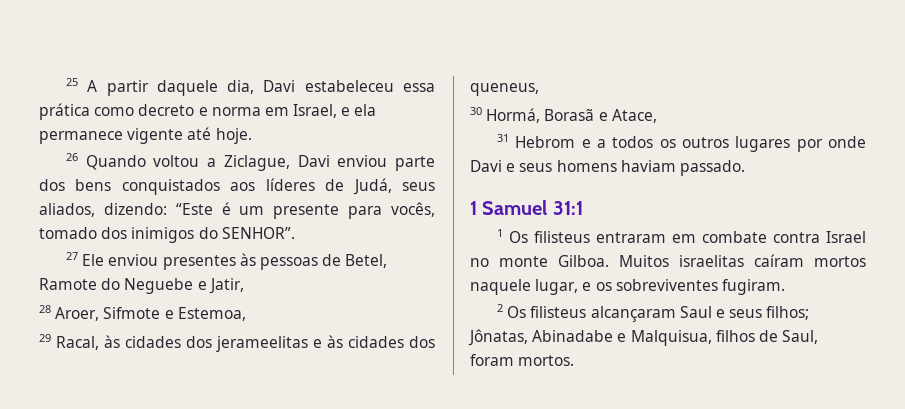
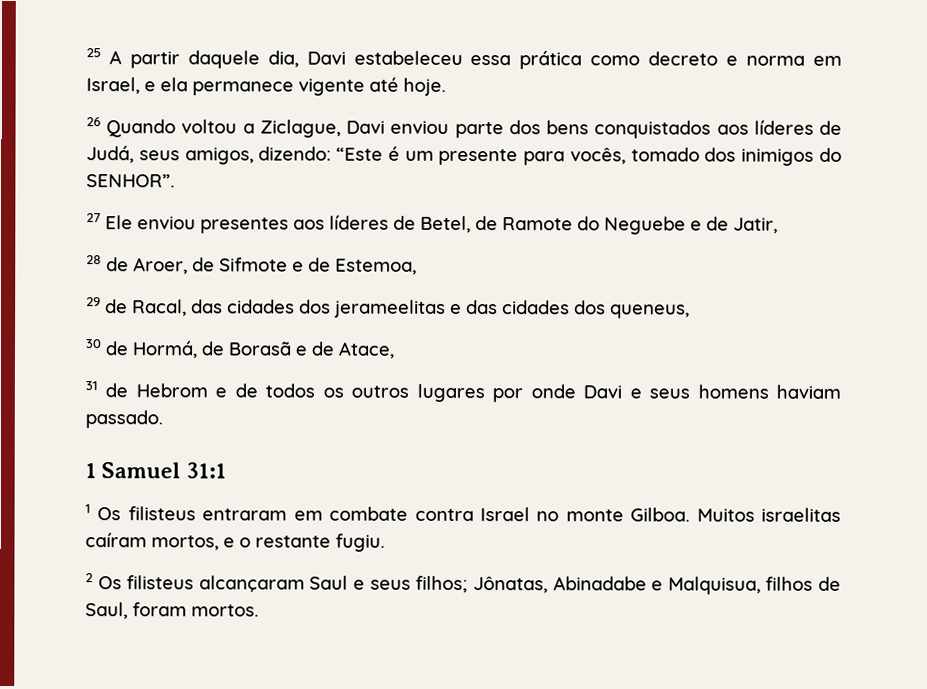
[39,203,95,217] aliados, -> [184,147,254,165] amigos,
[239,253,319,270] às pessoas -> [293,214,389,230] aos líderes
(388, 261) none -> [475,216,498,231] de
(207, 285) none -> [706,216,729,231] de
[55,307,100,321] Aroer, -> [106,257,215,275] de Aroer, de
(174, 314) none -> [308,257,331,272] de
[56,335,120,350] Racal, às -> [105,299,223,317] de Racal, das
[327,335,343,348] às -> [466,300,498,315] das
[486,108,541,123] Hormá, -> [105,340,225,359] de Hormá, de
(608, 116) none -> [311,341,335,356] de
(510, 138) none -> [105,383,129,398] de
[597,139,607,148] a -> [234,383,258,398] de
[814,256,866,267] [470,279,785,295] mortos naquele lugar, e os sobreviventes fugiram. -> [151,533,385,552] mortos, e o restante fugiu.

